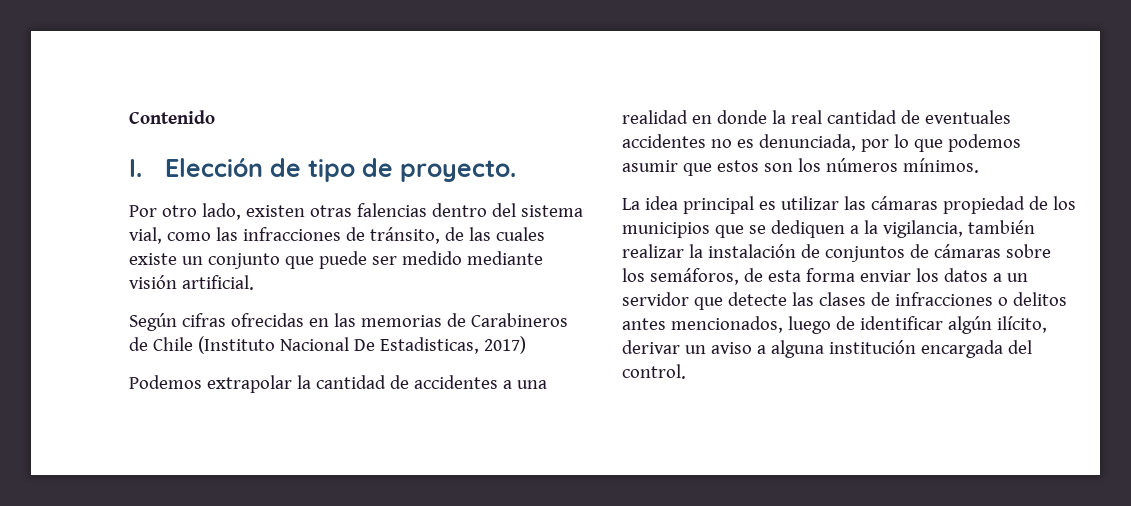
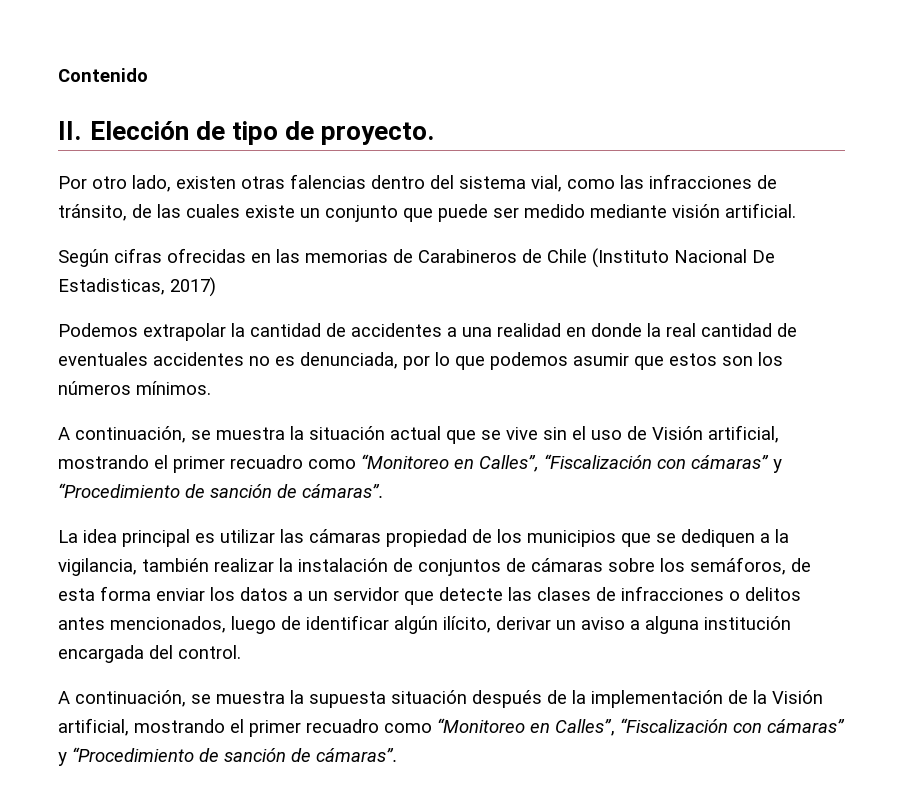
[129,159,142,177] I. -> [58,121,81,140] II.
(979, 165) none -> [58,425,779,444] [58,454,782,473] [58,483,384,498] // A continuación, se muestra la situación actual que se vive sin el uso de Visión artificial, mostrando el primer recuadro como “Monitoreo en Calles”, “Fiscalización con cámaras” y “Procedimiento de sanción de cámaras”.
(686, 371) none -> [58,690,823,708] [58,718,845,737] [58,747,398,766] // A continuación, se muestra la supuesta situación después de la implementación de la Visión artificial, mostrando el primer recuadro como “Monitoreo en Calles”, “Fiscalización con cámaras” y “Procedimiento de sanción de cámaras”.

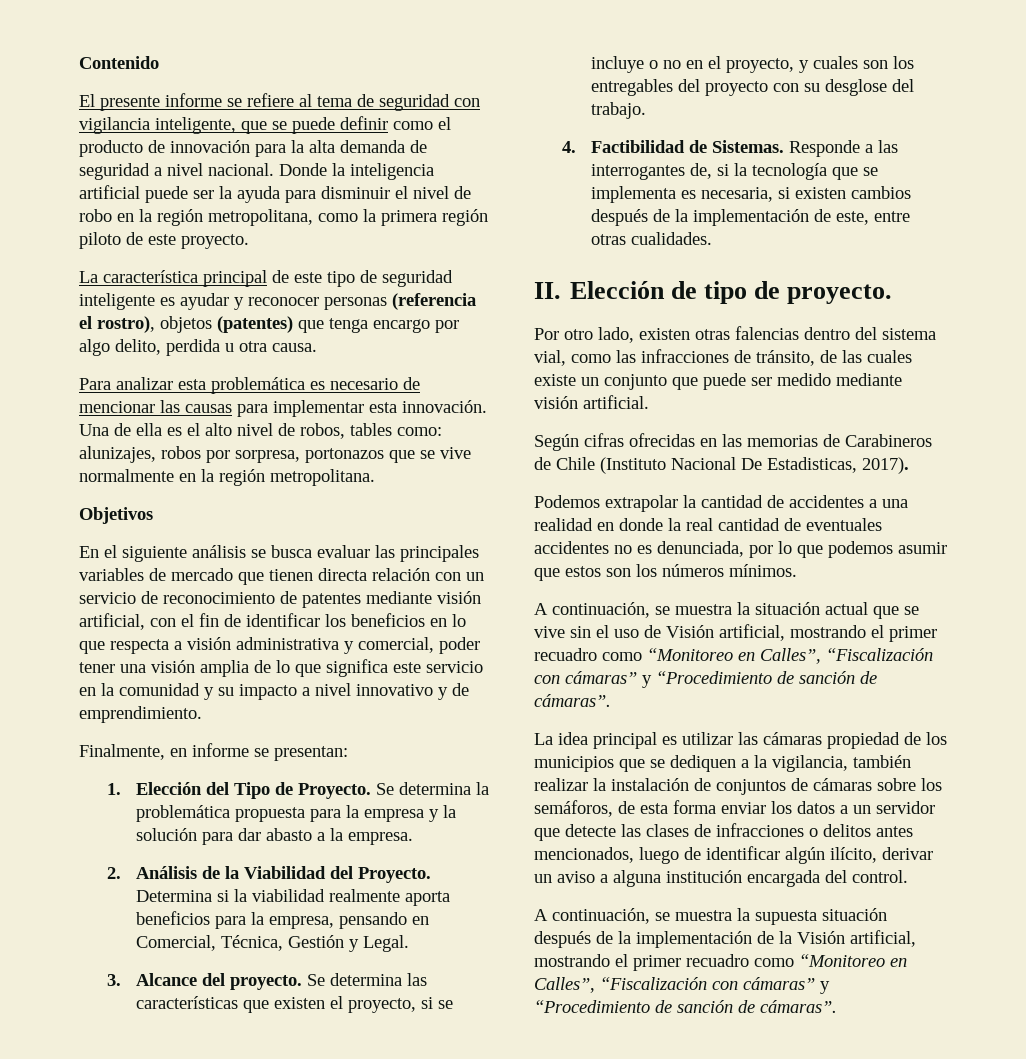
(148, 75) none -> [79,93,480,111] [79,116,451,134] [79,140,427,157] [79,163,434,180] [79,185,471,203] [79,209,488,226] [79,232,249,249] [79,270,453,287] [79,293,476,310] [79,316,459,333] [79,339,317,356] [79,377,420,394] [79,400,487,417] [79,423,442,439] [79,446,471,463] [79,469,375,486] [79,507,153,524] [79,545,479,562] [79,568,484,585] [79,591,481,608] [79,613,466,630] [79,637,480,654] [79,659,483,677] [79,683,469,700] [79,706,202,723] [79,743,348,761] [107,782,489,799] [135,805,456,822] [135,828,413,845] [107,866,431,883] [135,889,450,906] [135,911,429,929] [135,935,409,952] [107,973,427,990] [135,996,453,1013] [590,56,914,73] [590,79,914,96] [590,102,646,119] [562,140,898,157] [590,163,878,180] [590,186,911,203] [590,209,910,226] [590,232,712,245] // El presente informe se refiere al tema de seguridad con vigilancia inteligente, que se puede definir como el producto de innovación para la alta demanda de seguridad a nivel nacional. Donde la inteligencia artificial puede ser la ayuda para disminuir el nivel de robo en la región metropolitana, como la primera región piloto de este proyecto. // La característica principal de este tipo de seguridad inteligente es ayudar y reconocer personas (referencia el rostro), objetos (patentes) que tenga encargo por algo delito, perdida u otra causa. // Para analizar esta problemática es necesario de mencionar las causas para implementar esta innovación. Una de ella es el alto nivel de robos, tables como: alunizajes, robos por sorpresa, portonazos que se vive normalmente en la región metropolitana. // Objetivos // En el siguiente análisis se busca evaluar las principales variables de mercado que tienen directa relación con un servicio de reconocimiento de patentes mediante visión artificial, con el fin de identificar los beneficios en lo que respecta a visión administrativa y comercial, poder tener una visión amplia de lo que significa este servicio en la comunidad y su impacto a nivel innovativo y de emprendimiento. // Finalmente, en informe se presentan: // 1. Elección del Tipo de Proyecto. Se determina la problemática propuesta para la empresa y la solución para dar abasto a la empresa. // 2. Análisis de la Viabilidad del Proyecto. Determina si la viabilidad realmente aporta beneficios para la empresa, pensando en Comercial, Técnica, Gestión y Legal. // 3. Alcance del proyecto. Se determina las características que existen el proyecto, si se incluye o no en el proyecto, y cuales son los entregables del proyecto con su desglose del trabajo. // 4. Factibilidad de Sistemas. Responde a las interrogantes de, si la tecnología que se implementa es necesaria, si existen cambios después de la implementación de este, entre otras cualidades.
[170,277,216,297] 2017) -> [862,457,909,474] 2017).

